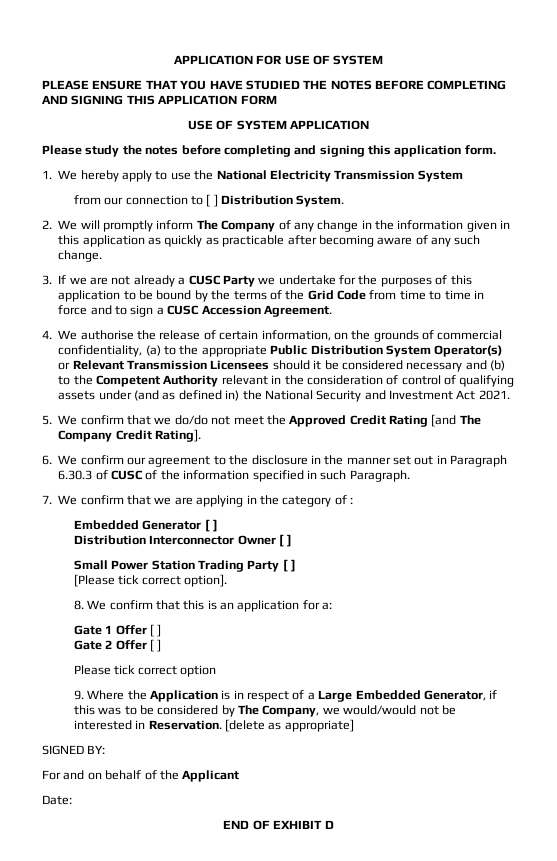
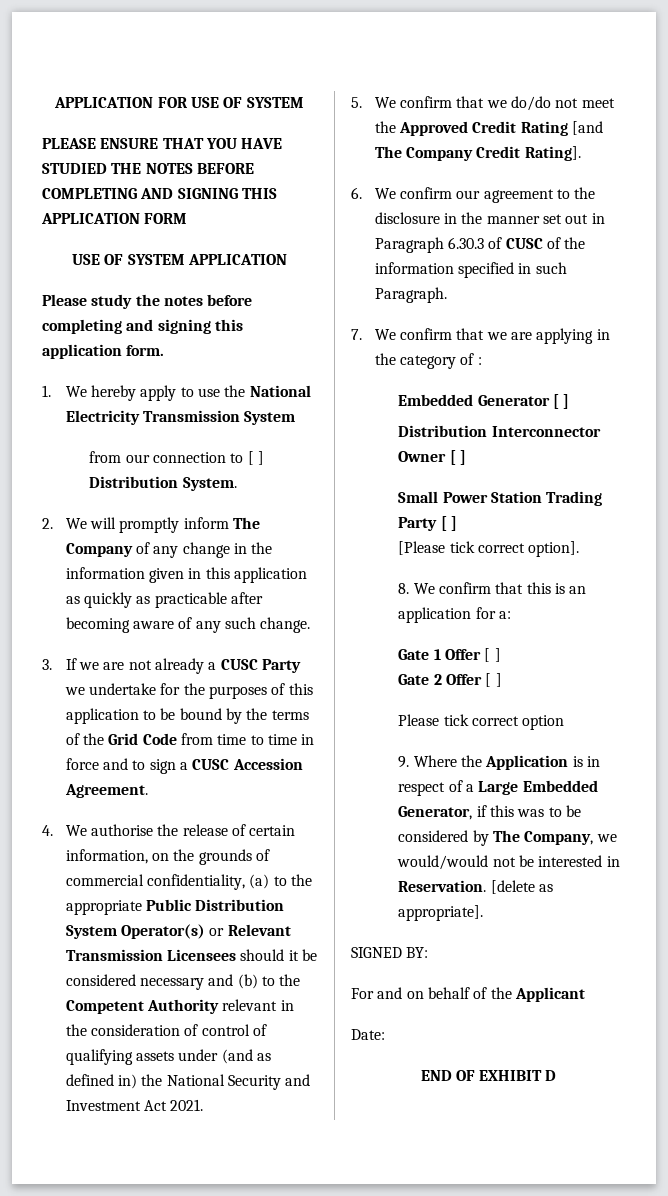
[284,719,354,732] appropriate] -> [398,905,484,921] appropriate].

